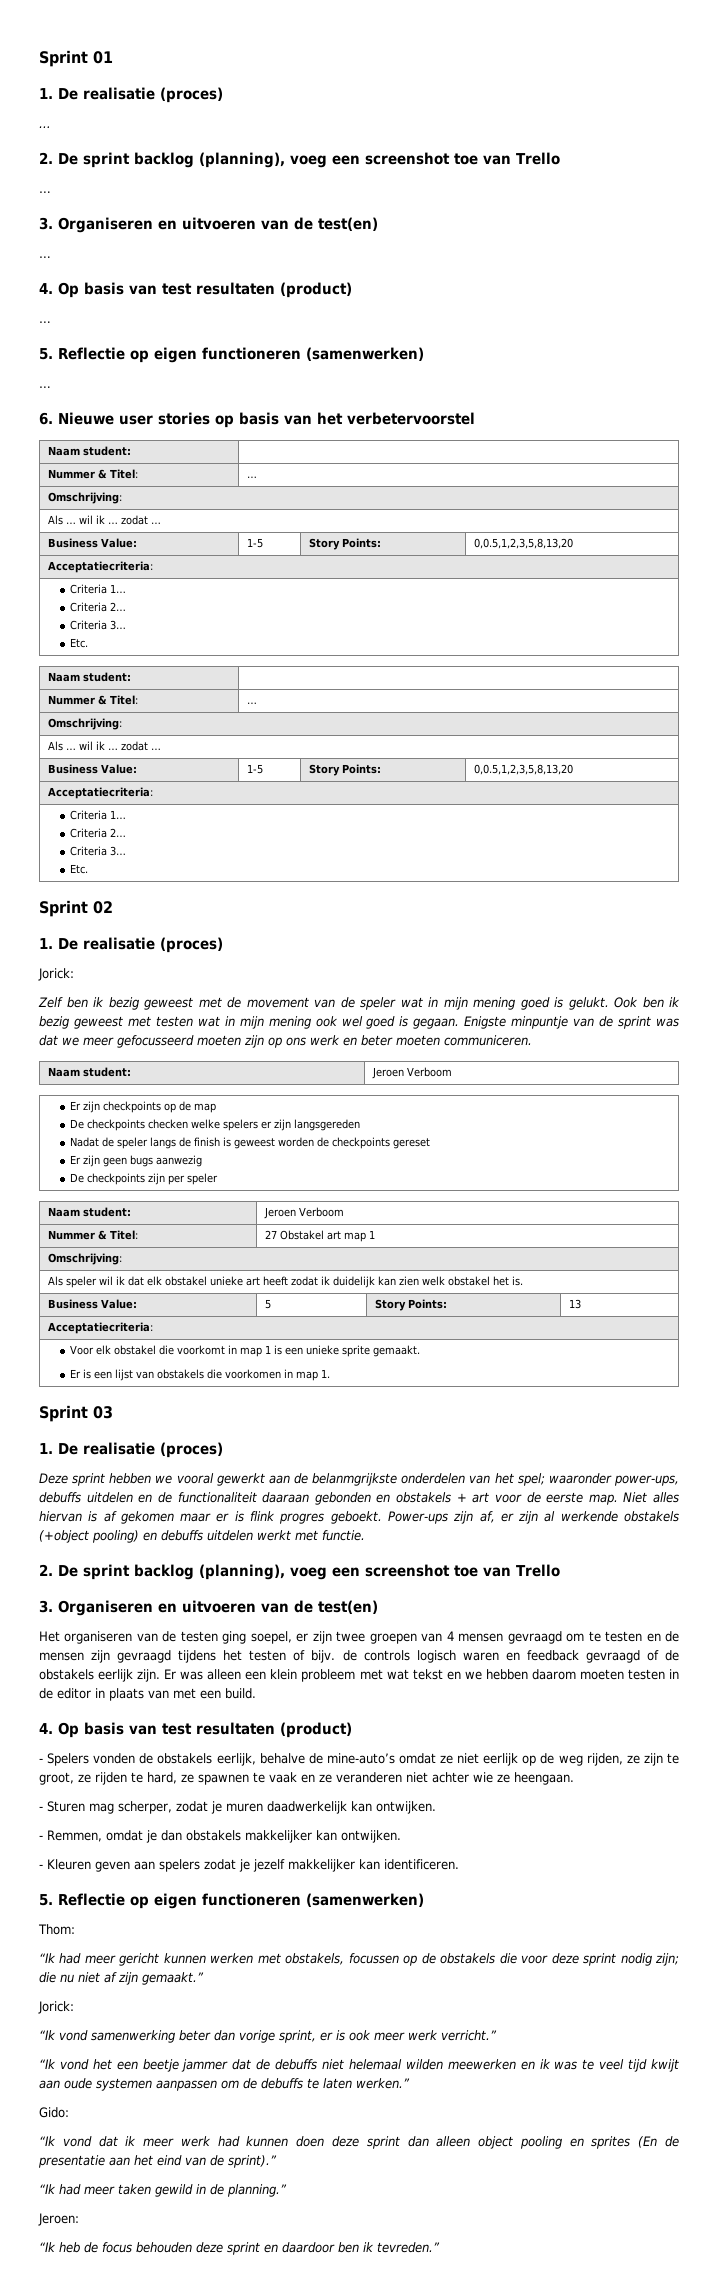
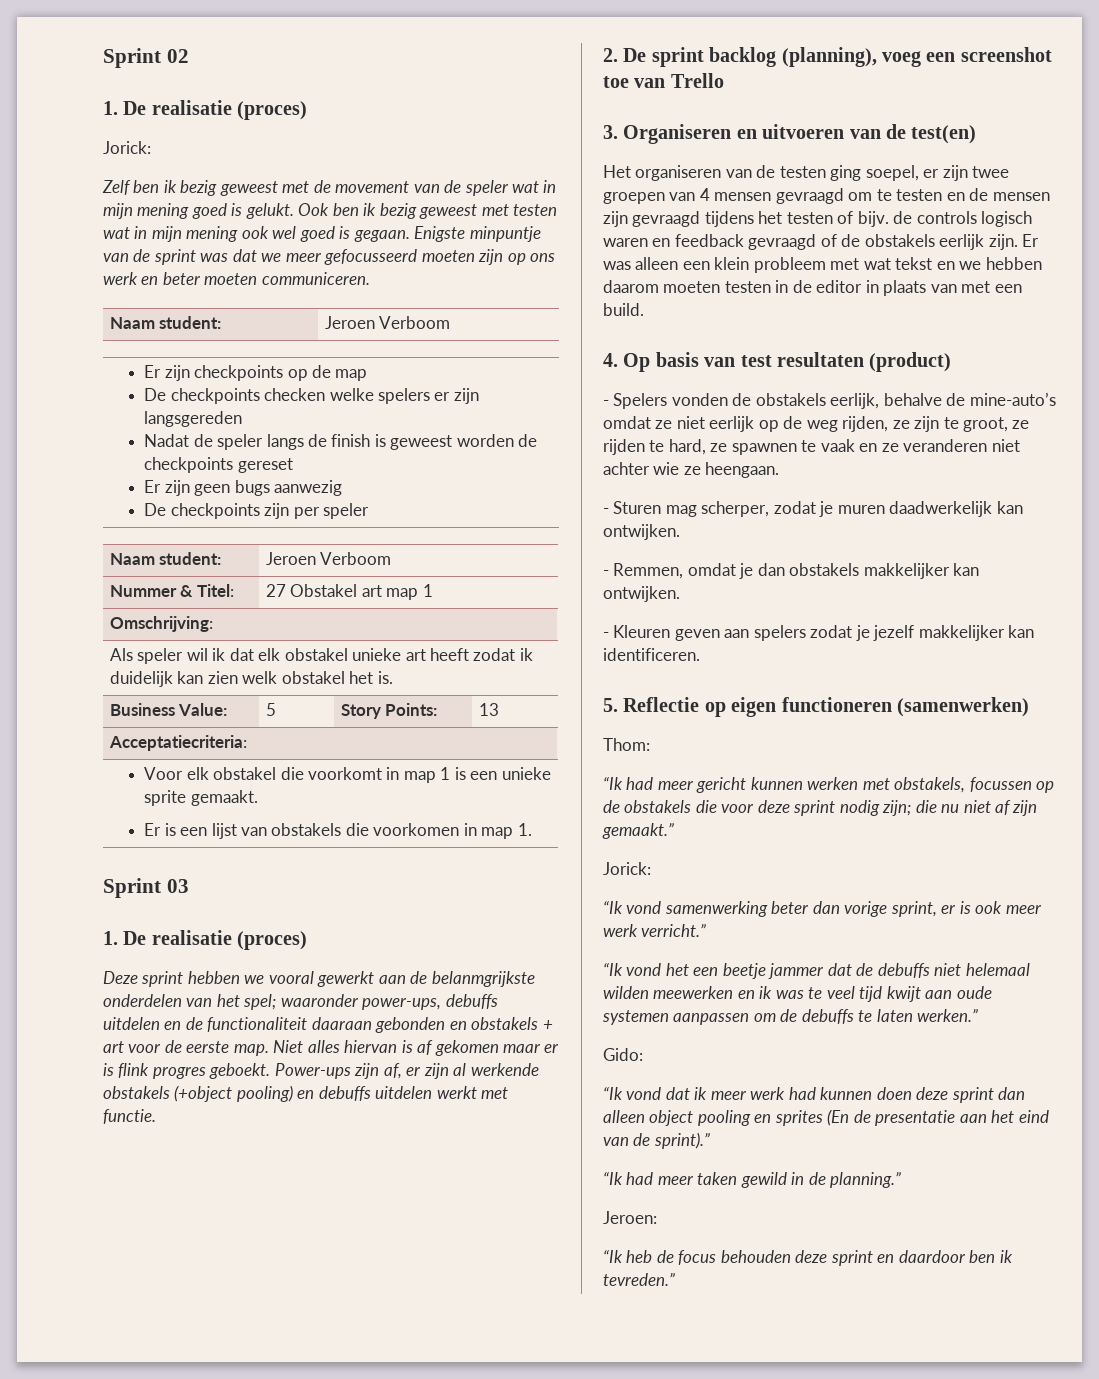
[39,50,113,67] [39,87,223,103] [39,126,51,128] [39,152,560,168] [39,191,51,193] [39,217,378,233] [39,256,51,258] [39,282,352,298] [39,321,51,323] [39,347,424,363] [39,386,51,388] [39,412,475,428] [47,446,131,456] [47,469,138,479] [246,476,257,478] [47,492,122,504] [47,515,161,525] [47,538,137,548] [246,538,263,548] [308,538,381,550] [473,538,573,549] [47,561,153,573] [70,584,127,594] [70,602,127,612] [70,620,127,630] [70,638,89,648] [47,672,131,682] [47,695,138,705] [246,702,257,704] [47,718,122,730] [47,741,161,751] [47,764,137,774] [246,764,263,774] [308,764,381,776] [473,764,573,775] [47,787,153,799] [70,810,127,820] [70,828,127,838] [70,846,127,856] [70,864,89,874] [39,900,88,917] Sprint 01 // 1. De realisatie (proces) // … // 2. De sprint backlog (planning), voeg een screenshot toe van Trello // … // 3. Organiseren en uitvoeren van de test(en) // … // 4. Op basis van test resultaten (product) // … // 5. Reflectie op eigen functioneren (samenwerken) // … // 6. Nieuwe user stories op basis van het verbetervoorstel // Naam student: | // Nummer & Titel: | … // Omschrijving: // Als … wil ik … zodat … // Business Value: | 1-5 | Story Points: | 0,0.5,1,2,3,5,8,13,20 // Acceptatiecriteria: // Criteria 1… // Criteria 2… // Criteria 3… // Etc. // Naam student: | // Nummer & Titel: | … // Omschrijving: // Als … wil ik … zodat … // Business Value: | 1-5 | Story Points: | 0,0.5,1,2,3,5,8,13,20 // Acceptatiecriteria: // Criteria 1… // Criteria 2… // Criteria 3… // Etc. // Sprint -> [103,48,161,68] Sprint

